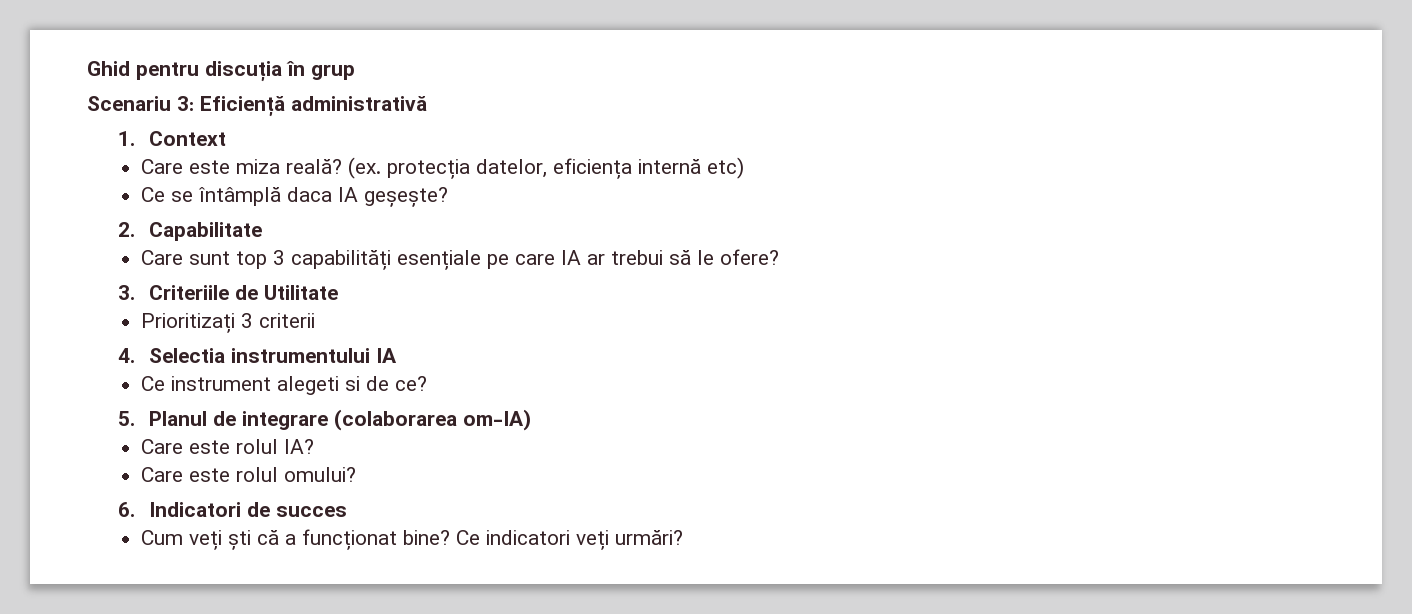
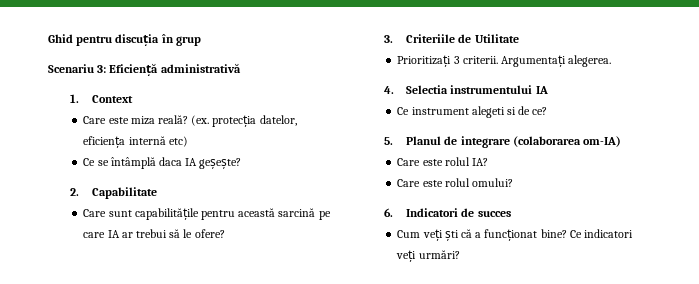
[236,250,482,271] top 3 capabilități esențiale -> [134,208,316,220] capabilitățile pentru această sarcină
[259,313,316,328] criterii -> [462,55,612,67] criterii. Argumentați alegerea.

